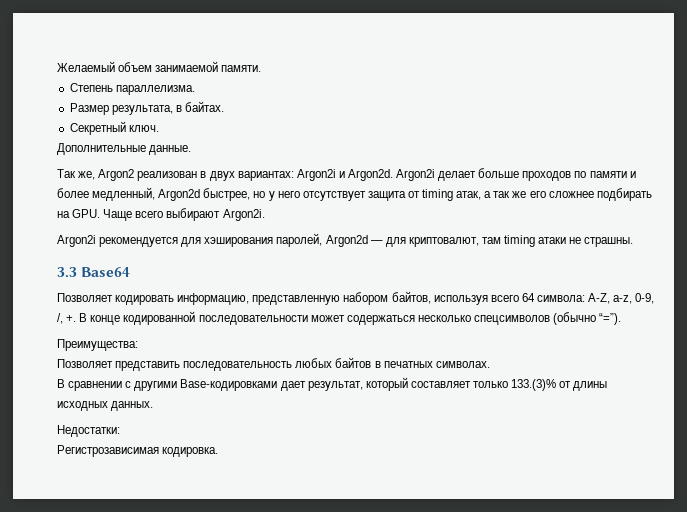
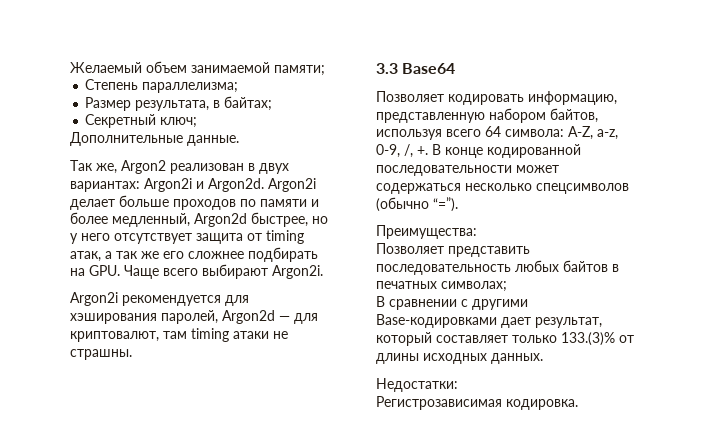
[221,65,262,72] памяти. -> [274,65,325,76] памяти;
[115,85,195,95] параллелизма. -> [142,82,239,93] параллелизма;
[184,101,224,112] байтах. -> [224,96,273,111] байтах;
[128,125,159,132] ключ. -> [160,117,198,128] ключ;
[435,361,490,368] символах. -> [441,281,507,292] символах;

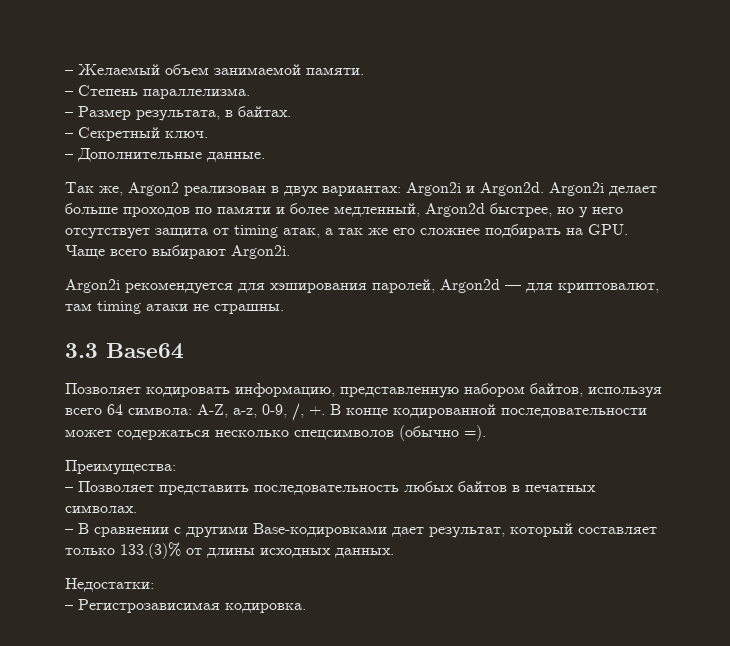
(70, 67) none -> [65,70,73,75] –
[274,65,325,76] [85,79,239,93] [85,96,273,111] [85,114,198,128] памяти; // Степень параллелизма; // Размер результата, в байтах; // Секретный ключ; // -> [306,67,364,75] [65,85,250,99] [65,106,291,121] [65,127,208,141] [65,154,73,159] памяти. // – Степень параллелизма. // – Размер результата, в байтах. // – Секретный ключ. // –
[433,197,458,212] “=”). -> [464,425,486,441] =).
(477, 232) none -> [65,487,73,492] –
[441,281,507,292] символах; // -> [65,505,137,513] [65,529,73,534] символах. // –
(458, 385) none -> [65,605,73,610] –

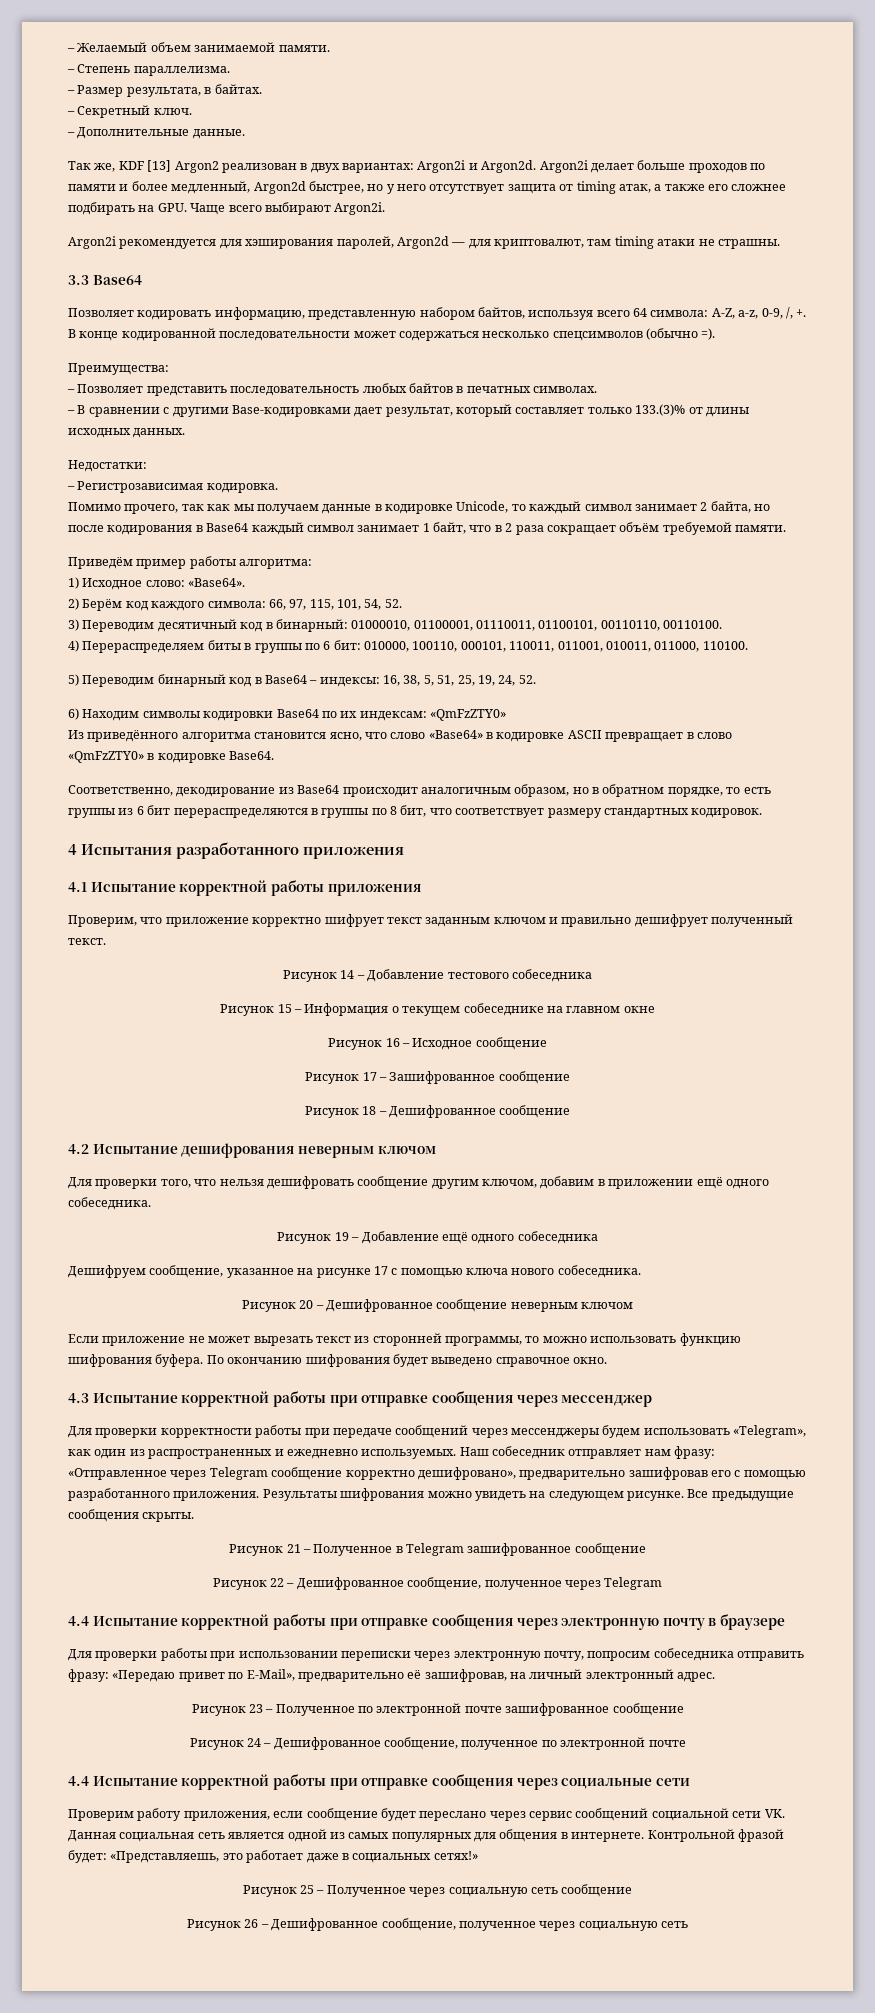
(123, 191) none -> [118,160,172,172] KDF [13]
[338,228,388,235] так же -> [664,184,705,191] также
(306, 608) none -> [68,501,770,514] [68,522,786,535] [68,556,313,569] [68,577,246,590] [68,598,402,611] [68,619,723,632] [68,640,748,653] [68,674,536,687] [68,708,506,721] [68,730,732,742] [68,751,275,763] [68,784,771,797] [68,805,763,818] [68,842,404,859] [68,880,421,896] [68,914,794,927] [68,938,106,945] [283,969,592,982] [220,1003,655,1016] [328,1037,547,1050] [305,1071,570,1084] [304,1105,571,1118] [68,1143,436,1158] [68,1176,769,1189] [68,1197,151,1210] [277,1231,598,1244] [68,1265,641,1278] [241,1299,634,1312] [68,1333,741,1346] [68,1354,607,1367] [68,1391,653,1407] [68,1425,807,1438] [68,1446,716,1459] [68,1467,806,1480] [68,1488,794,1501] [68,1509,195,1522] [229,1543,646,1556] [212,1577,663,1590] [68,1614,786,1630] [68,1648,805,1661] [68,1669,716,1682] [191,1703,684,1716] [189,1737,686,1750] [68,1774,690,1790] [68,1808,785,1821] [68,1829,784,1842] [68,1850,478,1863] [242,1884,633,1897] [187,1918,688,1931] // Помимо прочего, так как мы получаем данные в кодировке Unicode, то каждый символ занимает 2 байта, но после кодирования в Base64 каждый символ занимает 1 байт, что в 2 раза сокращает объём требуемой памяти. // Приведём пример работы алгоритма: // 1) Исходное слово: «Base64». // 2) Берём код каждого символа: 66, 97, 115, 101, 54, 52. // 3) Переводим десятичный код в бинарный: 01000010, 01100001, 01110011, 01100101, 00110110, 00110100. // 4) Перераспределяем биты в группы по 6 бит: 010000, 100110, 000101, 110011, 011001, 010011, 011000, 110100. // 5) Переводим бинарный код в Base64 – индексы: 16, 38, 5, 51, 25, 19, 24, 52. // 6) Находим символы кодировки Base64 по их индексам: «QmFzZTY0» // Из приведённого алгоритма становится ясно, что слово «Base64» в кодировке ASCII превращает в слово «QmFzZTY0» в кодировке Base64. // Соответственно, декодирование из Base64 происходит аналогичным образом, но в обратном порядке, то есть группы из 6 бит перераспределяются в группы по 8 бит, что соответствует размеру стандартных кодировок. // 4 Испытания разработанного приложения // 4.1 Испытание корректной работы приложения // Проверим, что приложение корректно шифрует текст заданным ключом и правильно дешифрует полученный текст. // Рисунок 14 – Добавление тестового собеседника // Рисунок 15 – Информация о текущем собеседнике на главном окне // Рисунок 16 – Исходное сообщение // Рисунок 17 – Зашифрованное сообщение // Рисунок 18 – Дешифрованное сообщение // 4.2 Испытание дешифрования неверным ключом // Для проверки того, что нельзя дешифровать сообщение другим ключом, добавим в приложении ещё одного собеседника. // Рисунок 19 – Добавление ещё одного собеседника // Дешифруем сообщение, указанное на рисунке 17 с помощью ключа нового собеседника. // Рисунок 20 – Дешифрованное сообщение неверным ключом // Если приложение не может вырезать текст из сторонней программы, то можно использовать функцию шифрования буфера. По окончанию шифрования будет выведено справочное окно. // 4.3 Испытание корректной работы при отправке сообщения через мессенджер // Для проверки корректности работы при передаче сообщений через мессенджеры будем использовать «Telegram», как один из распространенных и ежедневно используемых. Наш собеседник отправляет нам фразу: «Отправленное через Telegram сообщение корректно дешифровано», предварительно зашифровав его с помощью разработанного приложения. Результаты шифрования можно увидеть на следующем рисунке. Все предыдущие сообщения скрыты. // Рисунок 21 – Полученное в Telegram зашифрованное сообщение // Рисунок 22 – Дешифрованное сообщение, полученное через Telegram // 4.4 Испытание корректной работы при отправке сообщения через электронную почту в браузере // Для проверки работы при использовании переписки через электронную почту, попросим собеседника отправить фразу: «Передаю привет по E-Mail», предварительно её зашифровав, на личный электронный адрес. // Рисунок 23 – Полученное по электронной почте зашифрованное сообщение // Рисунок 24 – Дешифрованное сообщение, полученное по электронной почте // 4.4 Испытание корректной работы при отправке сообщения через социальные сети // Проверим работу приложения, если сообщение будет переслано через сервис сообщений социальной сети VK. Данная социальная сеть является одной из самых популярных для общения в интернете. Контрольной фразой будет: «Представляешь, это работает даже в социальных сетях!» // Рисунок 25 – Полученное через социальную сеть сообщение // Рисунок 26 – Дешифрованное сообщение, полученное через социальную сеть

